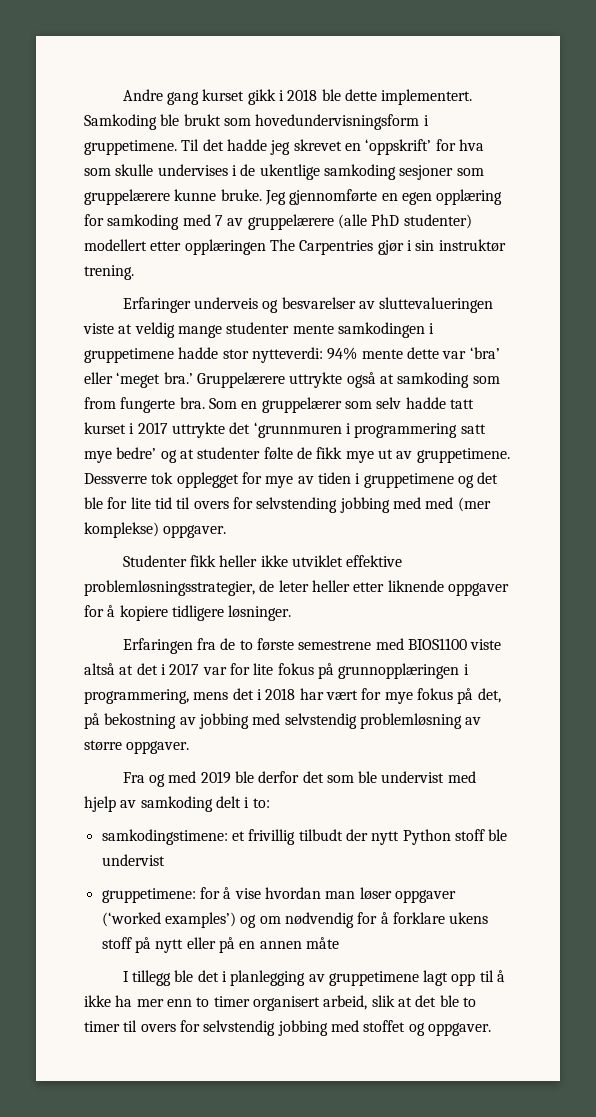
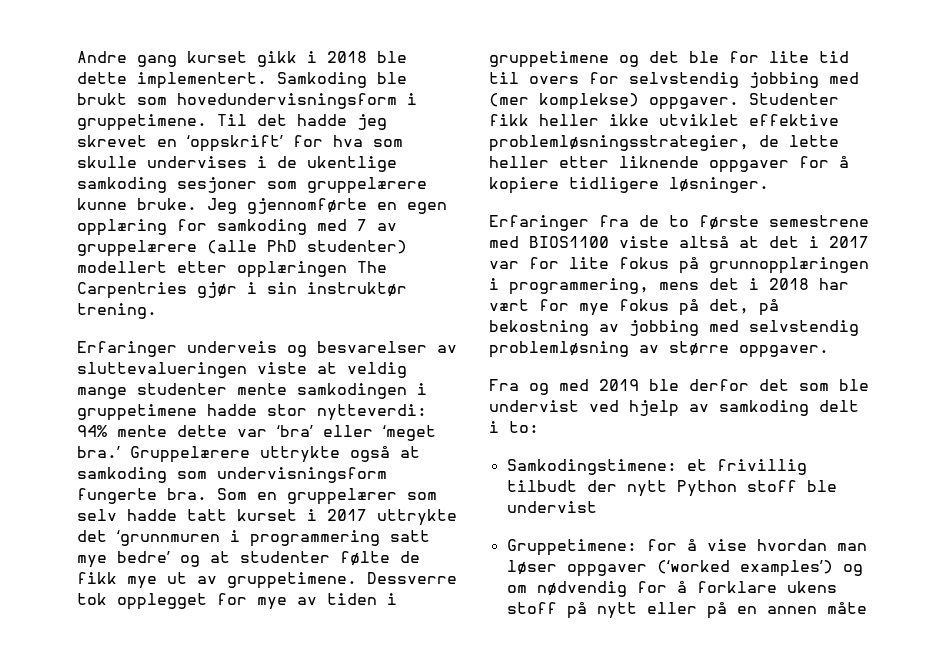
[84,397,116,409] from -> [217,467,387,483] undervisningsform
[256,497,454,513] selvstending jobbing med med -> [629,72,859,88] selvstendig jobbing med
(227, 531) // -> (739, 103) none
[278,580,309,592] leter -> [789,135,839,147] lette
[122,638,193,654] Erfaringen -> [489,215,589,231] Erfaringer
[447,771,476,783] med -> [589,400,619,412] ved
[101,829,228,845] samkodingstimene: -> [506,459,677,475] Samkodingstimene:
[101,888,196,903] gruppetimene: -> [506,539,637,556] Gruppetimene:
[122,970,506,986] [84,995,476,1011] [84,1020,491,1036] // I tillegg ble det i planlegging av gruppetimene lagt opp til å ikke ha mer enn to timer organisert arbeid, slik at det ble to timer til overs for selvstendig jobbing med stoffet og oppgaver. -> (867, 608) none

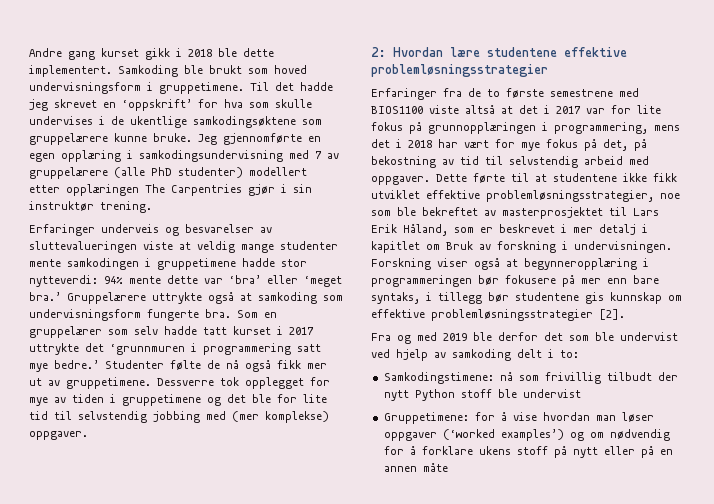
[177,93,397,109] hovedundervisningsform -> [274,65,307,74] [29,82,141,94] hoved undervisningsform
[77,177,257,193] samkoding sesjoner -> [193,116,296,128] samkodingsøktene
[177,219,307,235] for samkoding -> [127,150,283,162] i samkodingsundervisning
[117,551,420,567] [77,572,157,589] bedre’ og at studenter følte de fikk mye -> [54,360,327,372] bedre.’ Studenter følte de nå også fikk mer
[529,72,619,84] overs for -> (72, 415) none
[749,93,839,105] [489,114,839,126] [489,135,839,152] [489,156,849,173] [489,177,769,194] Studenter fikk heller ikke utviklet effektive problemløsningsstrategier, de lette heller etter liknende oppgaver for å kopiere tidligere løsninger. -> [371,47,627,57] [371,64,548,77] // 2: Hvordan lære studentene effektive problemløsningsstrategier
[629,320,859,336] [489,341,829,358] jobbing med selvstendig problemløsning av større oppgaver. -> [460,156,649,168] [371,173,677,185] [371,190,680,202] [371,207,659,219] [371,224,648,236] [371,241,672,253] [371,258,649,270] [371,275,659,287] [371,292,682,304] [371,309,625,321] tid til selvstendig arbeid med oppgaver. Dette førte til at studentene ikke fikk utviklet effektive problemløsningsstrategier, noe som ble bekreftet av masterprosjektet til Lars Erik Håland, som er beskrevet i mer detalj i kapitlet om Bruk av forskning i undervisningen. Forskning viser også at begynneropplæring i programmeringen bør fokusere på mer enn bare syntaks, i tillegg bør studentene gis kunnskap om effektive problemløsningsstrategier [2].
[686,459,707,471] et -> [499,372,539,381] nå som

